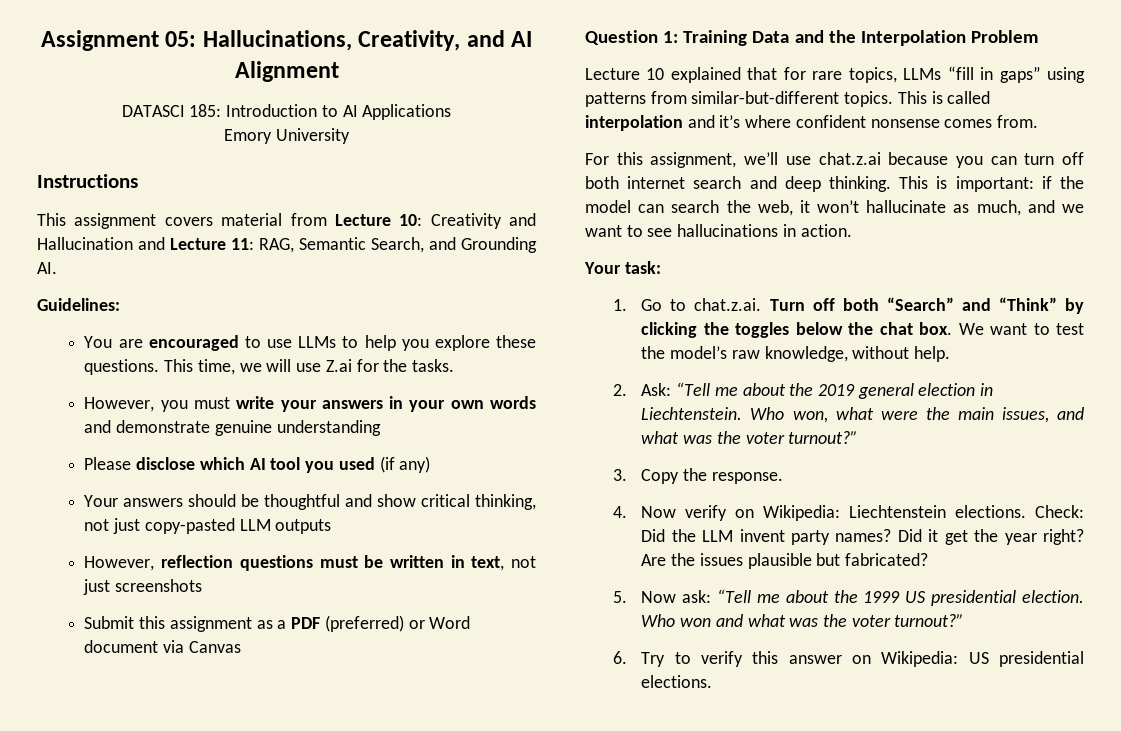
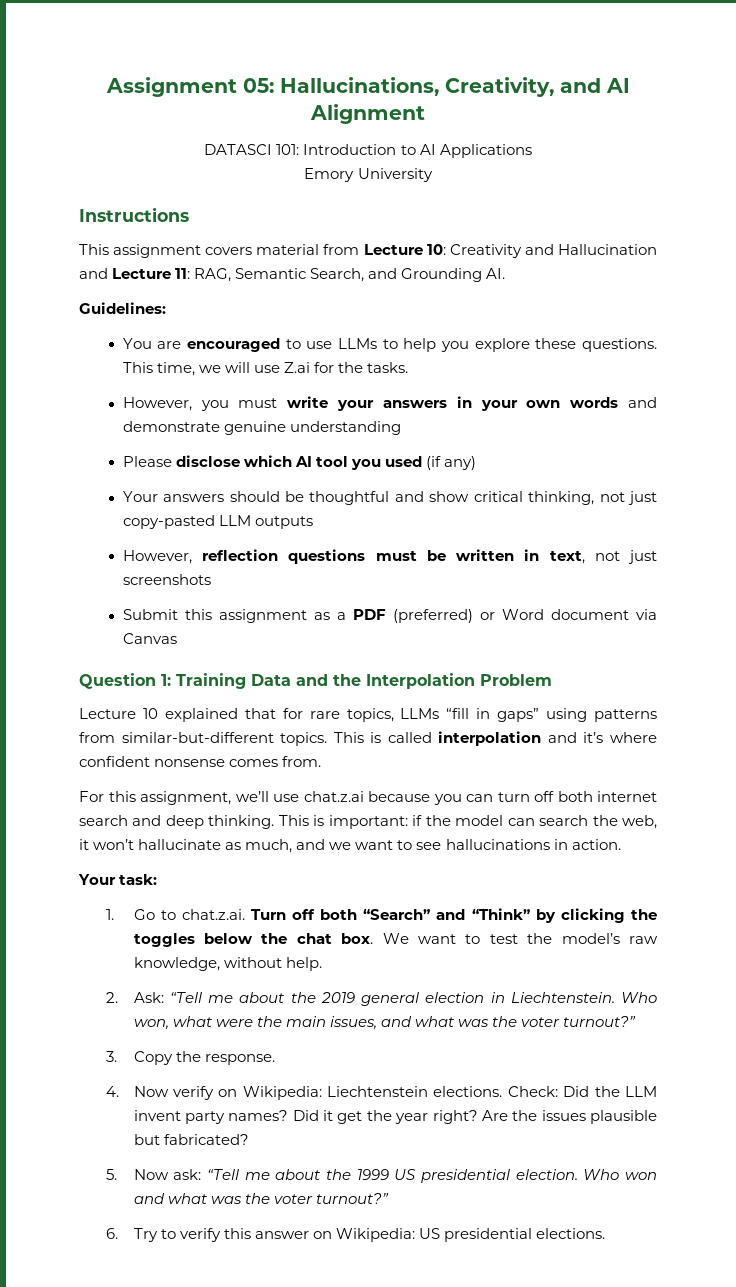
[189,104,222,117] 185: -> [276,144,300,155] 101:

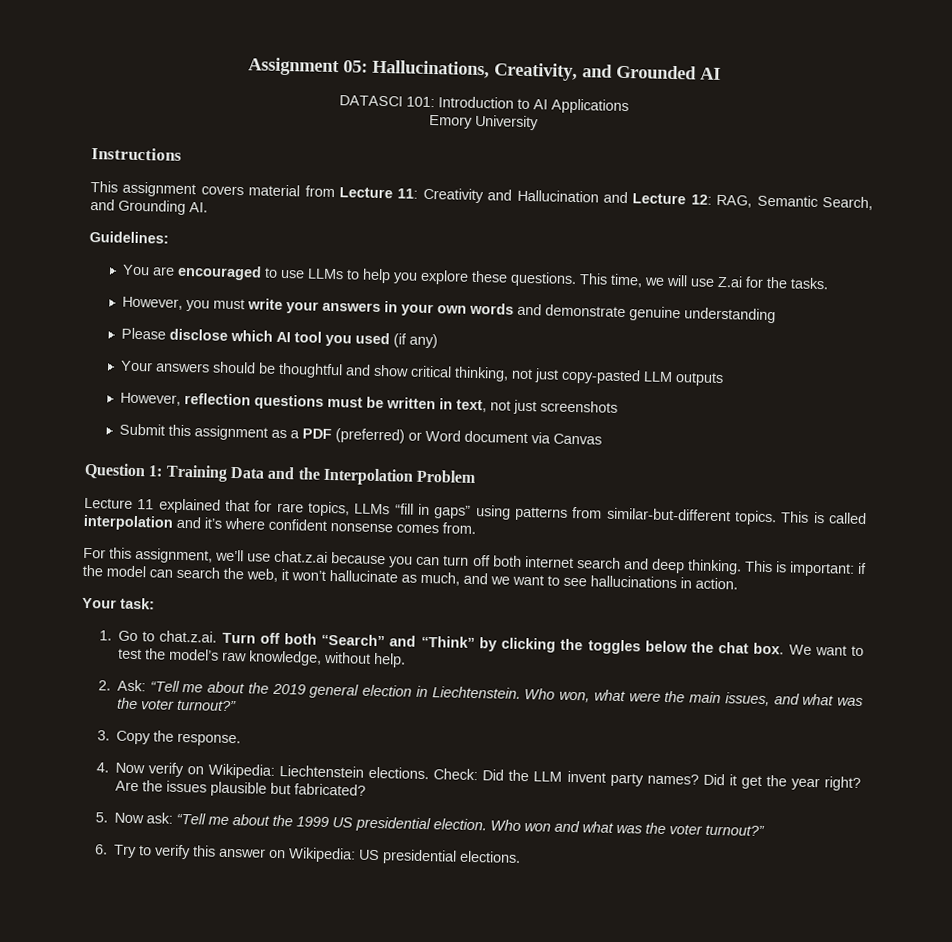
[605,78,630,93] [310,104,425,124] AI Alignment -> [616,64,721,80] Grounded AI
[426,244,446,255] 10: -> [397,188,419,199] 11:
[175,268,191,279] 11: -> [690,194,712,205] 12:
[142,708,158,719] 10 -> [137,499,155,510] 11

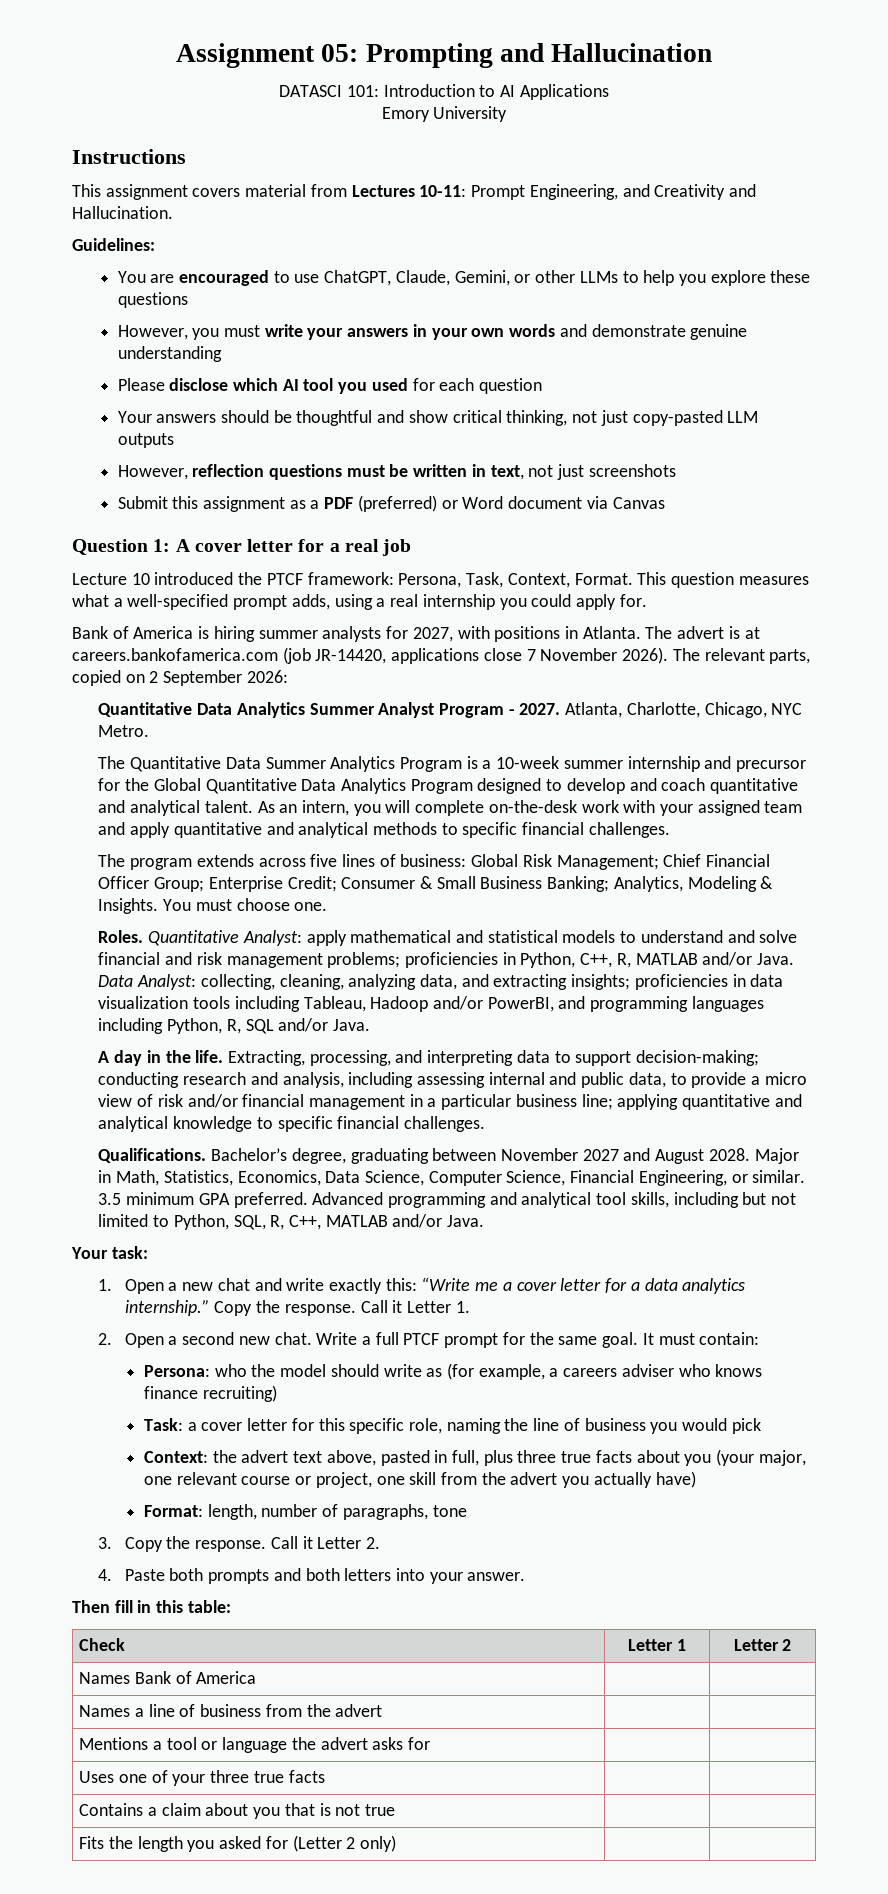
[372,59,721,81] Hallucinations, Creativity, and Grounded AI -> [365,43,713,68] Prompting and Hallucination
[339,187,873,211] [90,199,208,215] Lecture 11: Creativity and Hallucination and Lecture 12: RAG, Semantic Search, and Grounding AI. -> [351,184,756,200] [72,206,173,219] Lectures 10-11: Prompt Engineering, and Creativity and Hallucination.
(305, 274) none -> [324,270,576,286] ChatGPT, Claude, Gemini, or other
[509,271,829,290] questions. This time, we will use Z.ai for the tasks. -> [117,292,188,308] questions
[392,333,438,349] (if any) -> [412,378,543,394] for each question
[165,464,477,486] [84,497,868,526] [83,514,476,535] [83,547,867,577] [82,564,738,590] [82,597,155,610] [98,630,865,657] [117,648,406,668] [97,679,863,707] [116,697,237,712] [96,730,241,747] [95,762,861,791] [114,780,366,797] [94,812,765,837] [94,844,521,865] Training Data and the Interpolation Problem // Lecture 11 explained that for rare topics, LLMs “fill in gaps” using patterns from similar-but-different topics. This is called interpolation and it’s where confident nonsense comes from. // For this assignment, we’ll use chat.z.ai because you can turn off both internet search and deep thinking. This is important: if the model can search the web, it won’t hallucinate as much, and we want to see hallucinations in action. // Your task: // 1. Go to chat.z.ai. Turn off both “Search” and “Think” by clicking the toggles below the chat box. We want to test the model’s raw knowledge, without help. // 2. Ask: “Tell me about the 2019 general election in Liechtenstein. Who won, what were the main issues, and what was the voter turnout?” // 3. Copy the response. // 4. Now verify on Wikipedia: Liechtenstein elections. Check: Did the LLM invent party names? Did it get the year right? Are the issues plausible but fabricated? // 5. Now ask: “Tell me about the 1999 US presidential election. Who won and what was the voter turnout?” // 6. Try to verify this answer on Wikipedia: US presidential elections. -> [175,539,412,556] [72,572,809,588] [72,594,647,610] [72,626,760,642] [72,647,811,664] [72,670,288,686] [98,702,803,718] [98,725,150,737] [98,756,807,772] [98,778,799,794] [98,800,803,816] [98,822,670,838] [98,854,771,870] [98,876,774,892] [98,898,328,914] [98,930,798,946] [98,952,795,968] [98,974,784,990] [98,996,764,1012] [98,1018,370,1034] [98,1050,760,1066] [98,1072,807,1088] [98,1094,802,1110] [98,1116,485,1132] [98,1148,799,1164] [98,1170,806,1186] [98,1192,797,1208] [98,1214,485,1230] [71,1246,148,1259] [98,1277,746,1294] [124,1300,470,1316] [98,1332,760,1348] [143,1363,763,1380] [143,1385,277,1402] [143,1418,761,1434] [143,1449,806,1466] [143,1471,696,1488] [143,1504,467,1520] [98,1536,381,1552] [98,1568,526,1584] [72,1600,231,1613] [79,1638,126,1651] [628,1639,686,1651] [733,1639,792,1651] [79,1671,257,1684] [79,1704,383,1717] [79,1737,430,1753] [79,1770,325,1786] [79,1803,395,1819] [79,1835,396,1852] A cover letter for a real job // Lecture 10 introduced the PTCF framework: Persona, Task, Context, Format. This question measures what a well-specified prompt adds, using a real internship you could apply for. // Bank of America is hiring summer analysts for 2027, with positions in Atlanta. The advert is at careers.bankofamerica.com (job JR-14420, applications close 7 November 2026). The relevant parts, copied on 2 September 2026: // Quantitative Data Analytics Summer Analyst Program - 2027. Atlanta, Charlotte, Chicago, NYC Metro. // The Quantitative Data Summer Analytics Program is a 10-week summer internship and precursor for the Global Quantitative Data Analytics Program designed to develop and coach quantitative and analytical talent. As an intern, you will complete on-the-desk work with your assigned team and apply quantitative and analytical methods to specific financial challenges. // The program extends across five lines of business: Global Risk Management; Chief Financial Officer Group; Enterprise Credit; Consumer & Small Business Banking; Analytics, Modeling & Insights. You must choose one. // Roles. Quantitative Analyst: apply mathematical and statistical models to understand and solve financial and risk management problems; proficiencies in Python, C++, R, MATLAB and/or Java. Data Analyst: collecting, cleaning, analyzing data, and extracting insights; proficiencies in data visualization tools including Tableau, Hadoop and/or PowerBI, and programming languages including Python, R, SQL and/or Java. // A day in the life. Extracting, processing, and interpreting data to support decision-making; conducting research and analysis, including assessing internal and public data, to provide a micro view of risk and/or financial management in a particular business line; applying quantitative and analytical knowledge to specific financial challenges. // Qualifications. Bachelor’s degree, graduating between November 2027 and August 2028. Major in Math, Statistics, Economics, Data Science, Computer Science, Financial Engineering, or similar. 3.5 minimum GPA preferred. Advanced programming and analytical tool skills, including but not limited to Python, SQL, R, C++, MATLAB and/or Java. // Your task: // 1. Open a new chat and write exactly this: “Write me a cover letter for a data analytics internship.” Copy the response. Call it Letter 1. // 2. Open a second new chat. Write a full PTCF prompt for the same goal. It must contain: // Persona: who the model should write as (for example, a careers adviser who knows finance recruiting) // Task: a cover letter for this specific role, naming the line of business you would pick // Context: the advert text above, pasted in full, plus three true facts about you (your major, one relevant course or project, one skill from the advert you actually have) // Format: length, number of paragraphs, tone // 3. Copy the response. Call it Letter 2. // 4. Paste both prompts and both letters into your answer. // Then fill in this table: // Check | Letter 1 | Letter 2 // Names Bank of America | | // Names a line of business from the advert | | // Mentions a tool or language the advert asks for | | // Uses one of your three true facts | | // Contains a claim about you that is not true | | // Fits the length you asked for (Letter 2 only) | |

